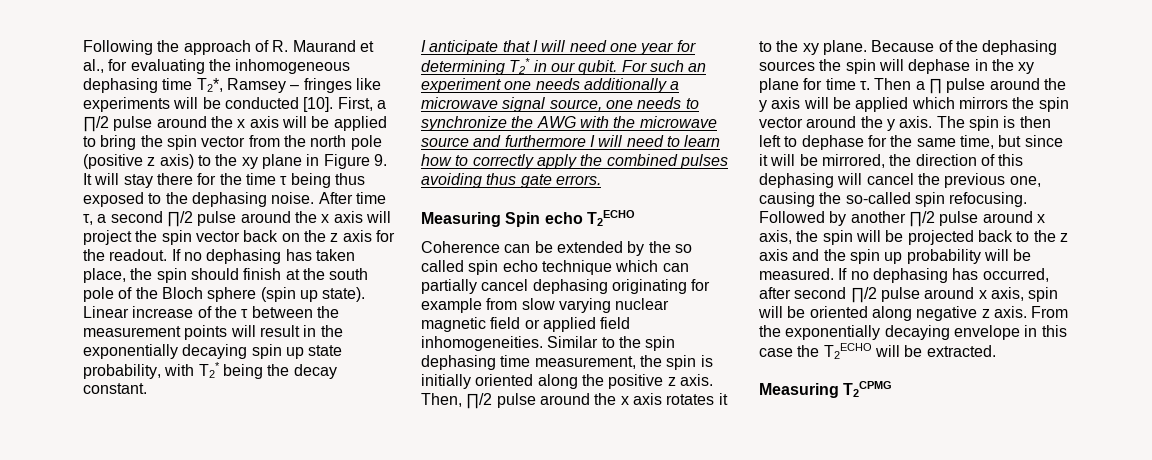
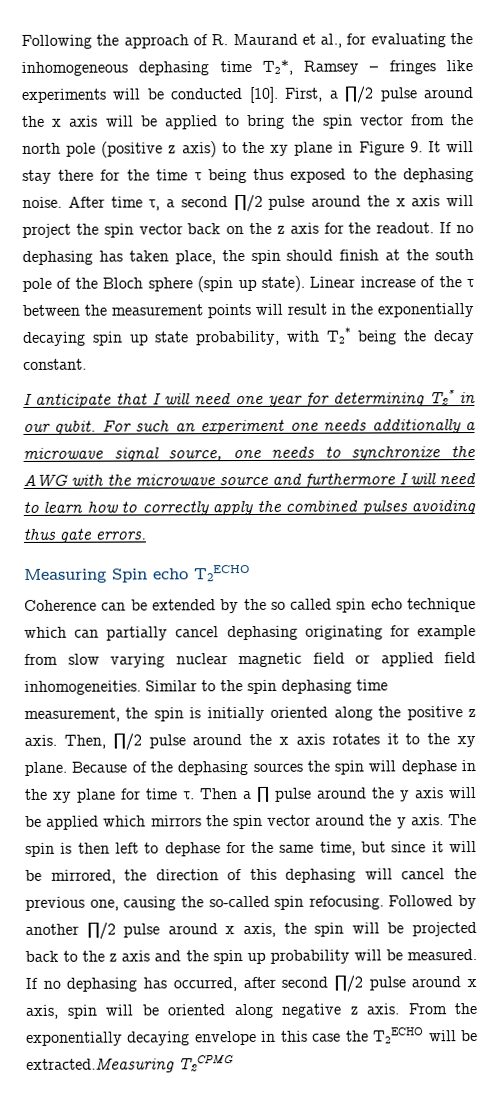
[926,345,996,357] [759,383,839,398] extracted. // Measuring -> [26,1057,175,1073] extracted.Measuring

